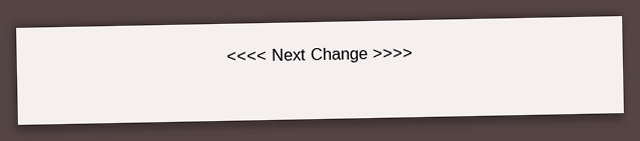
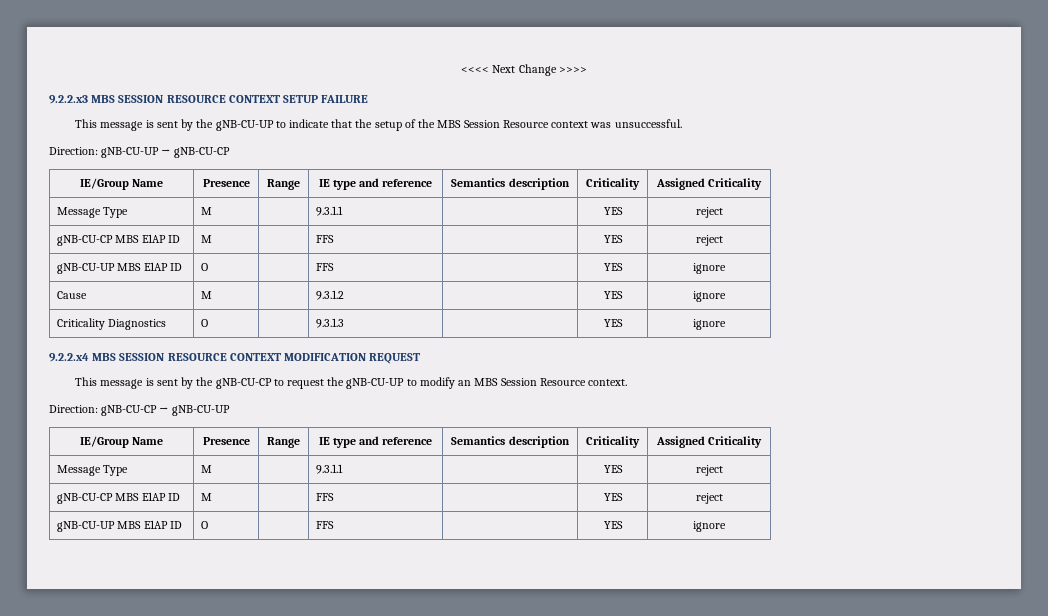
(413, 53) none -> [49,95,369,104] [75,119,682,131] [49,147,230,158] [79,178,164,190] [202,179,250,187] [267,179,300,190] [318,178,433,190] [451,178,570,190] [586,178,640,190] [655,178,763,190] [57,207,129,218] [201,207,213,215] [316,206,344,216] [603,207,623,215] [695,207,723,218] [57,234,180,246] [201,235,213,243] [316,235,335,243] [603,235,623,243] [695,235,723,246] [57,262,182,274] [201,263,209,271] [316,263,335,271] [603,263,623,271] [693,263,726,274] [57,291,88,299] [201,291,213,299] [316,290,345,300] [603,291,623,299] [693,291,726,302] [57,318,167,330] [201,319,209,327] [316,318,345,328] [603,319,623,327] [693,319,726,330] [49,353,421,364] [75,377,628,389] [49,405,230,416] [79,436,164,448] [202,437,250,445] [267,437,300,448] [318,436,433,448] [451,436,570,448] [586,436,640,448] [655,436,763,448] [57,465,129,476] [201,465,213,473] [316,464,344,474] [603,465,623,473] [695,465,723,476] [57,492,180,504] [201,493,213,501] [316,493,335,501] [603,493,623,501] [695,493,723,504] [57,520,182,532] [201,521,209,529] [316,521,335,529] [603,521,623,529] [693,521,726,532] // 9.2.2.x3 MBS SESSION RESOURCE CONTEXT SETUP FAILURE // This message is sent by the gNB-CU-UP to indicate that the setup of the MBS Session Resource context was unsuccessful. // Direction: gNB-CU-UP → gNB-CU-CP // IE/Group Name | Presence | Range | IE type and reference | Semantics description | Criticality | Assigned Criticality // Message Type | M | | 9.3.1.1 | | YES | reject // gNB-CU-CP MBS E1AP ID | M | | FFS | | YES | reject // gNB-CU-UP MBS E1AP ID | O | | FFS | | YES | ignore // Cause | M | | 9.3.1.2 | | YES | ignore // Criticality Diagnostics | O | | 9.3.1.3 | | YES | ignore // 9.2.2.x4 MBS SESSION RESOURCE CONTEXT MODIFICATION REQUEST // This message is sent by the gNB-CU-CP to request the gNB-CU-UP to modify an MBS Session Resource context. // Direction: gNB-CU-CP → gNB-CU-UP // IE/Group Name | Presence | Range | IE type and reference | Semantics description | Criticality | Assigned Criticality // Message Type | M | | 9.3.1.1 | | YES | reject // gNB-CU-CP MBS E1AP ID | M | | FFS | | YES | reject // gNB-CU-UP MBS E1AP ID | O | | FFS | | YES | ignore

